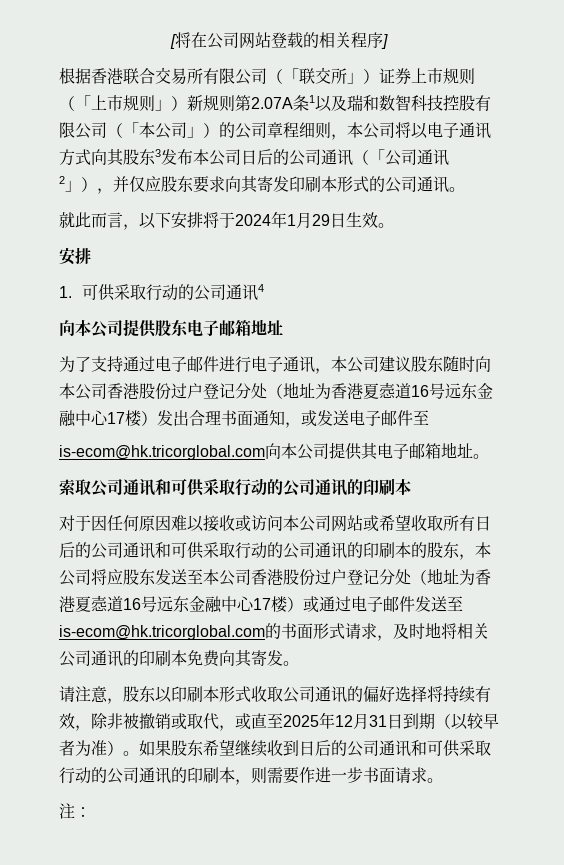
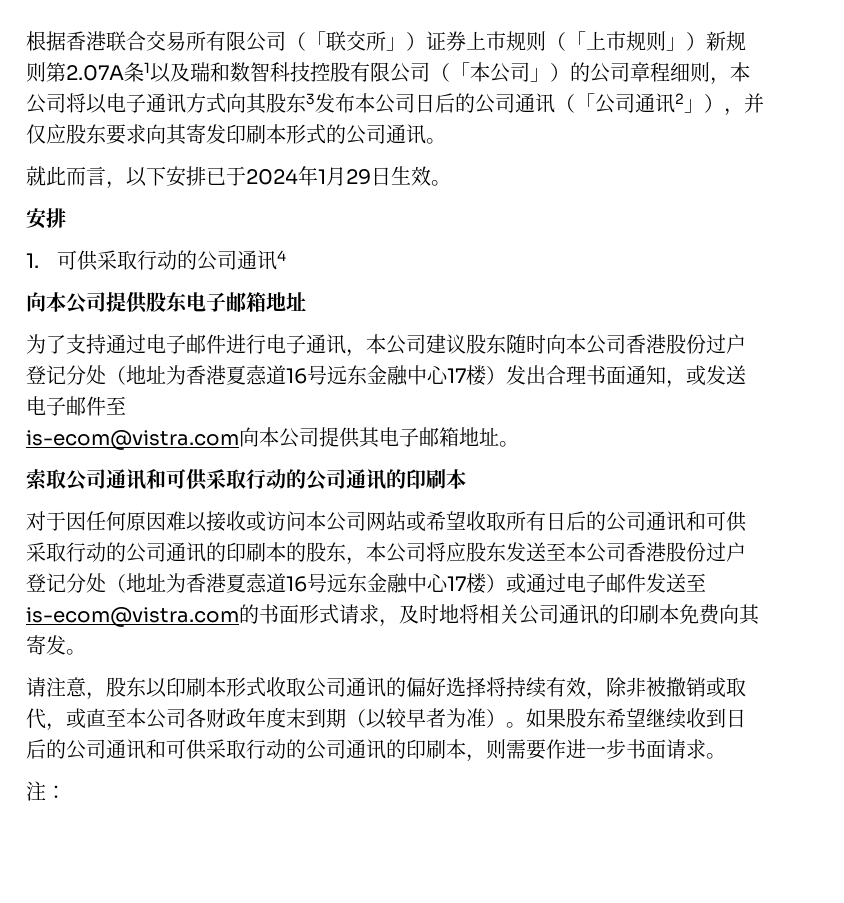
[170,32,388,49] [将在公司网站登载的相关程序] // -> (26, 41) none
[203,212,219,228] 将 -> [206,167,226,185] 已
[59,445,265,460] is-ecom@hk.tricorglobal.com -> [26,430,239,450] is-ecom@vistra.com
[59,625,265,640] is-ecom@hk.tricorglobal.com -> [26,607,239,627] is-ecom@vistra.com
[283,712,403,729] 2025年12月31日 -> [126,707,306,729] 本公司各财政年度末

